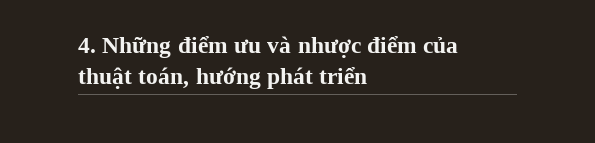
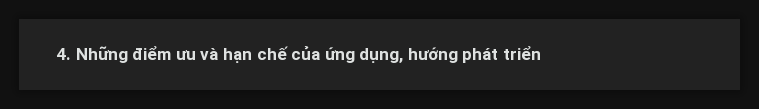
[297,36,459,58] [78,67,190,89] nhược điểm của thuật toán, -> [222,46,404,63] hạn chế của ứng dụng,

